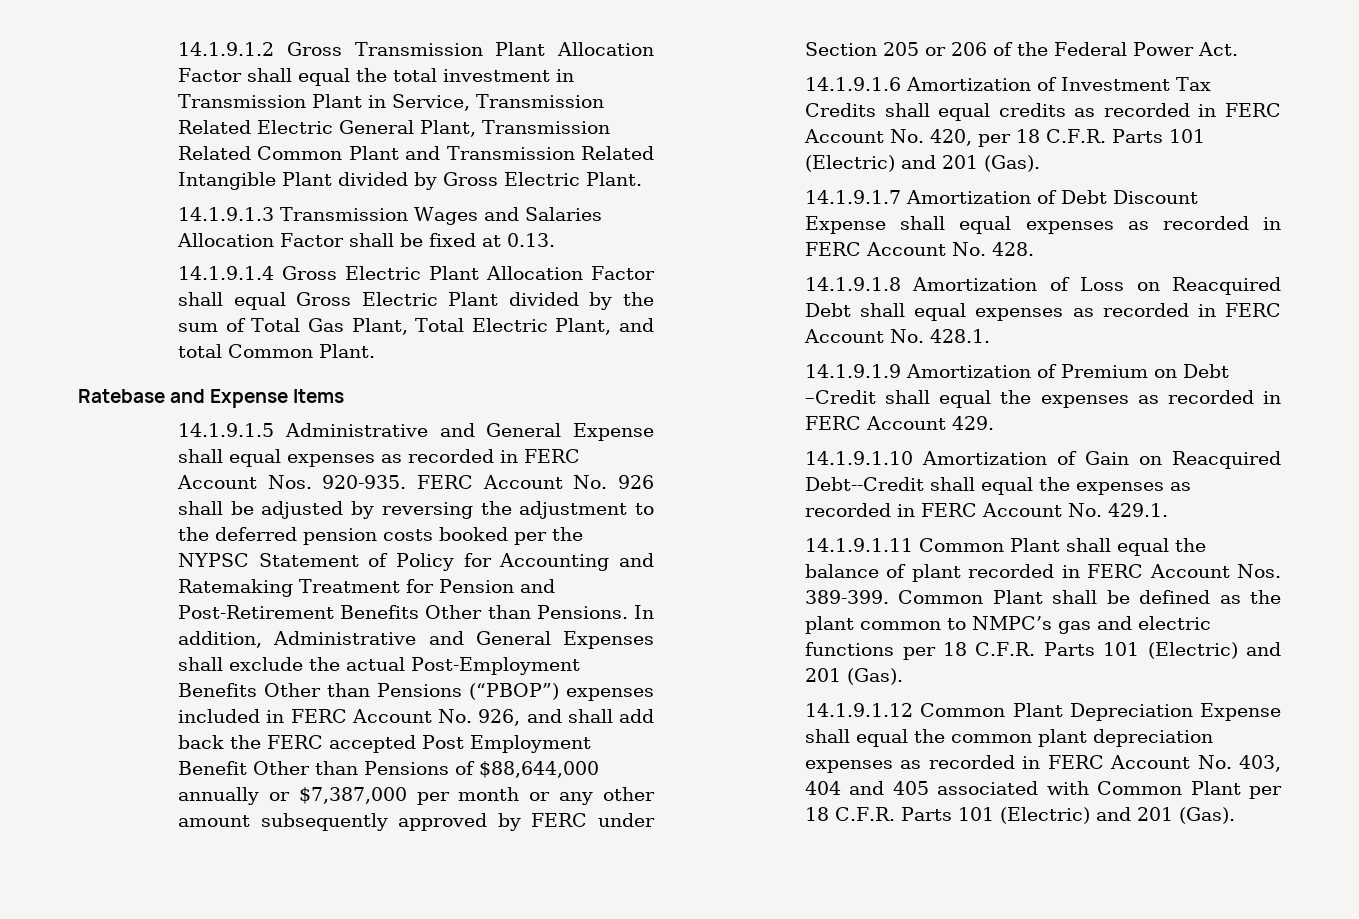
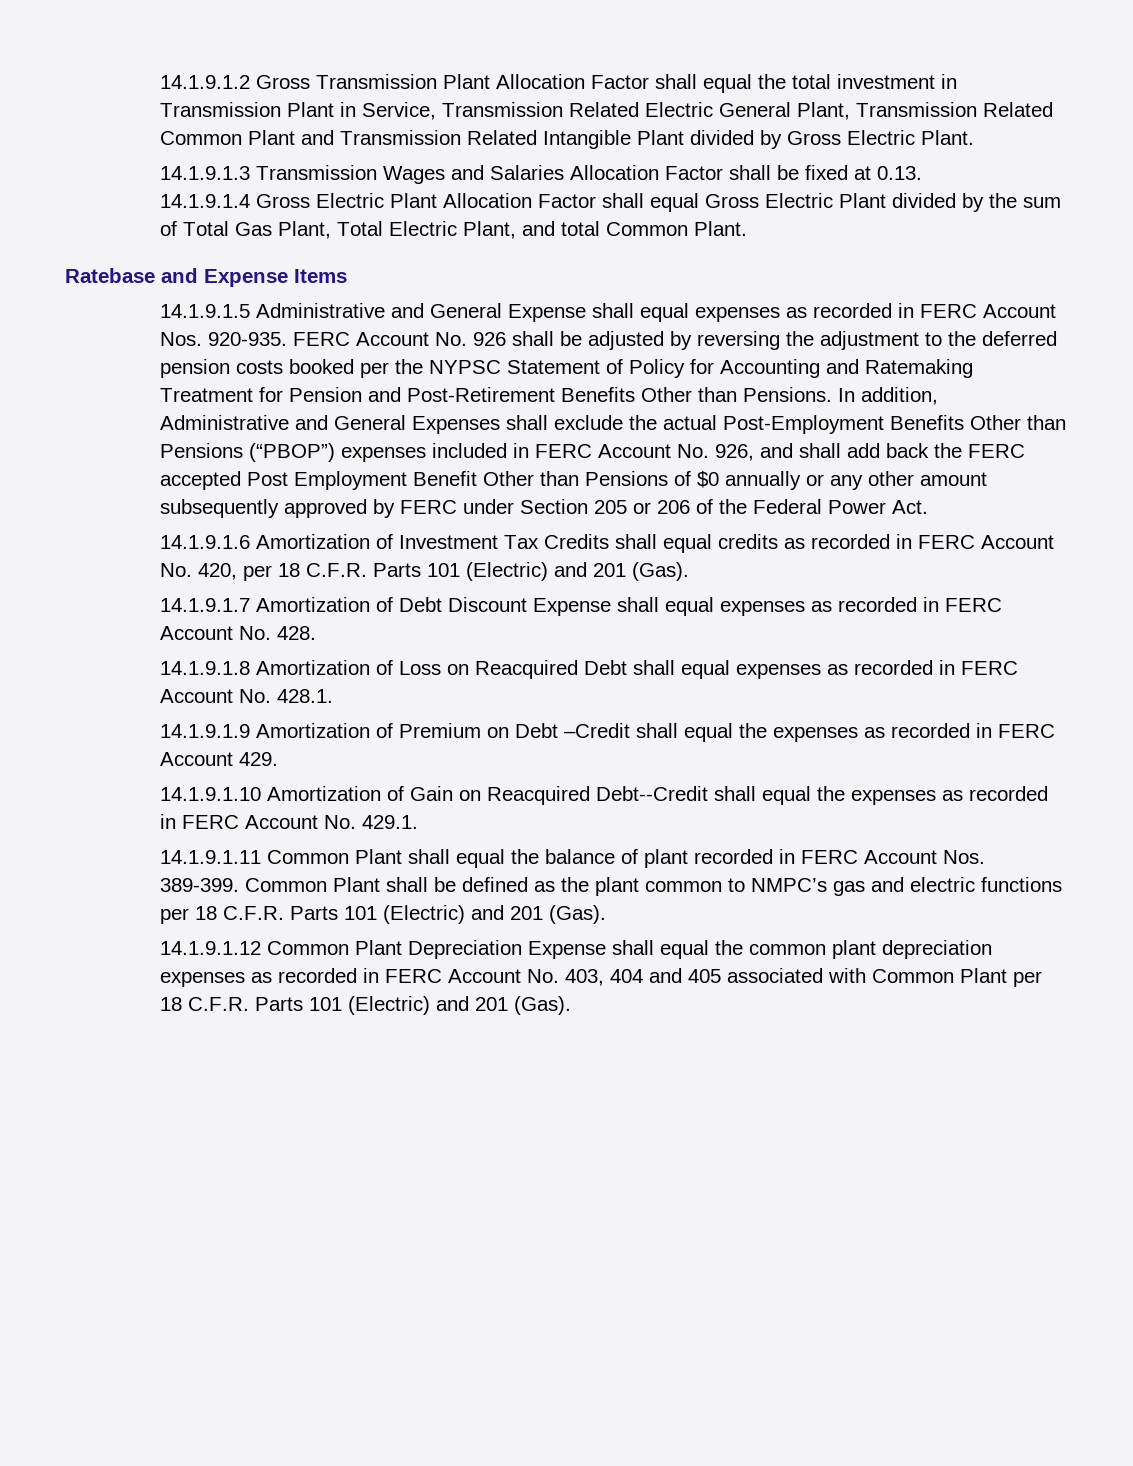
[479,761,600,778] $88,644,000 -> [697,471,720,488] $0
[298,787,551,805] $7,387,000 per month or -> (825, 480) none

